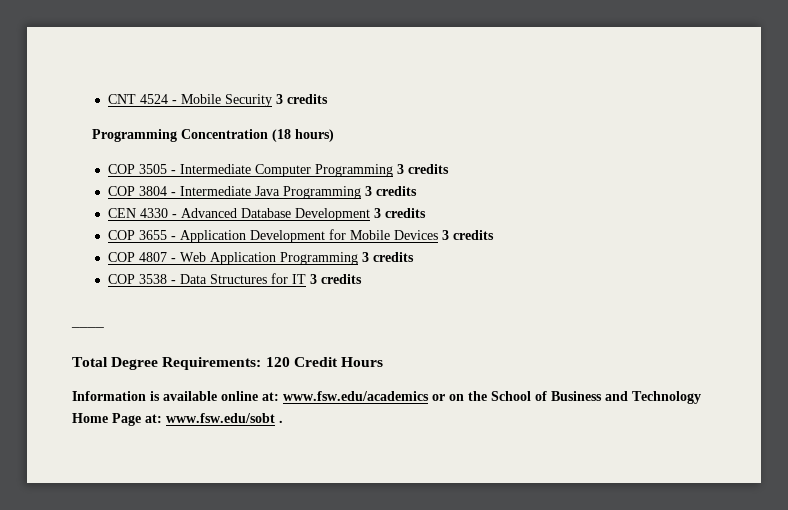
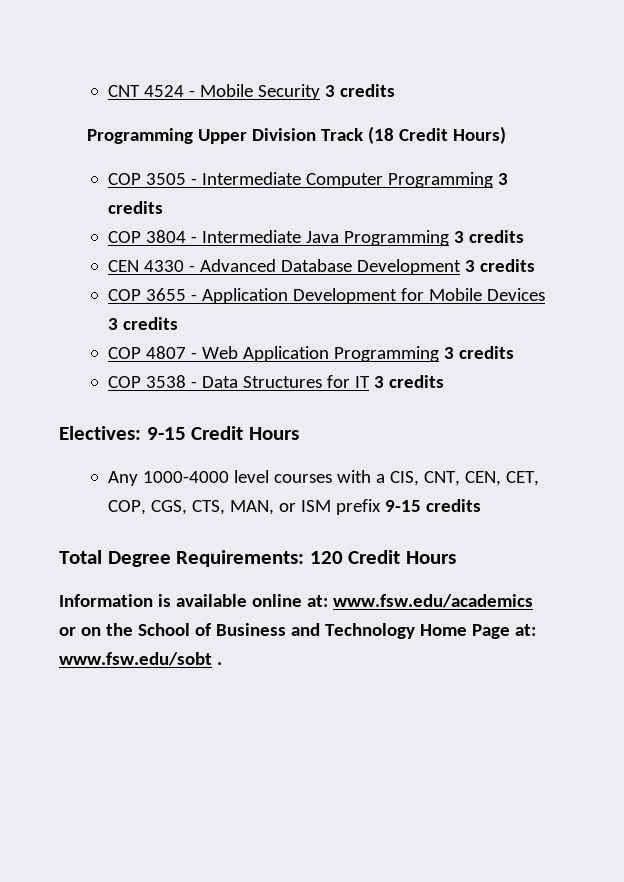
[181,129,335,142] Concentration (18 hours) -> [198,126,507,144] Upper Division Track (18 Credit Hours)
[71,326,104,328] ____ -> [59,426,299,440] [107,470,539,486] [107,499,481,515] Electives: 9-15 Credit Hours // Any 1000-4000 level courses with a CIS, CNT, CEN, CET, COP, CGS, CTS, MAN, or ISM prefix 9-15 credits

